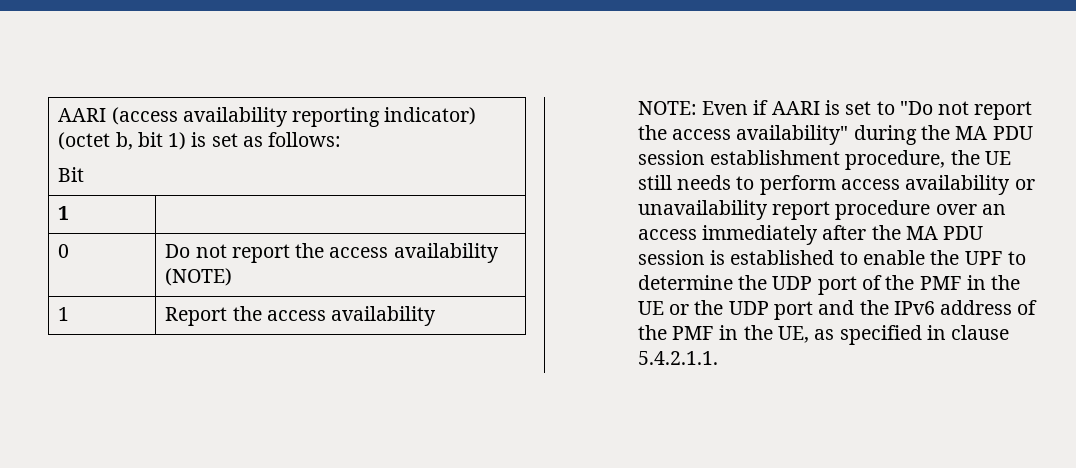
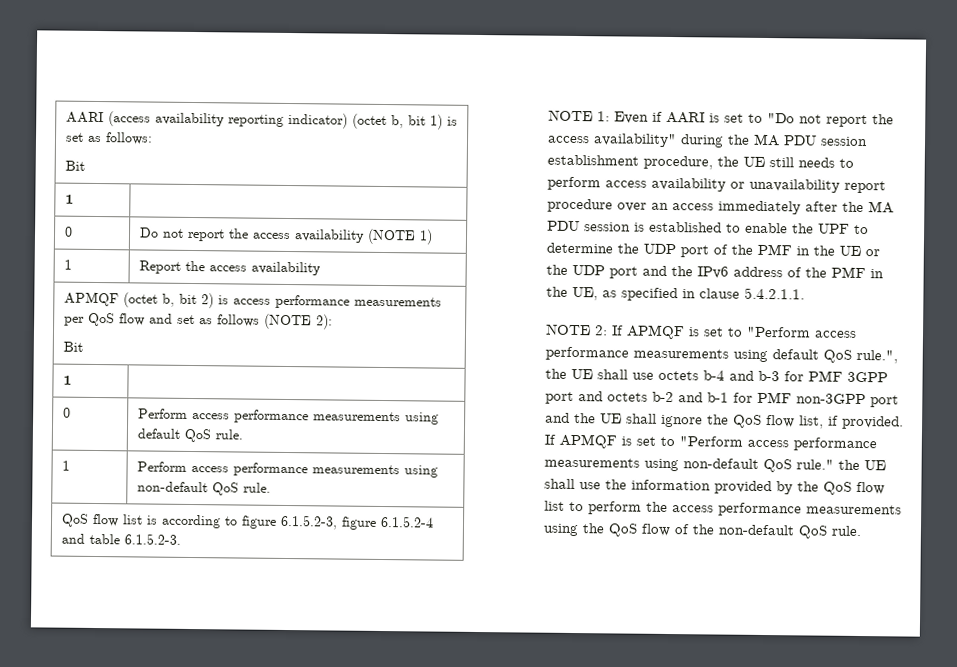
[165,268,233,286] (NOTE) -> [366,228,433,245] (NOTE 1)
[637,101,697,115] // NOTE: -> [63,291,442,309] [63,312,333,330] [62,341,83,352] [62,375,72,385] [62,407,71,418] [137,408,439,425] [136,428,243,443] [61,460,70,471] [136,461,438,478] [136,481,271,496] [60,513,434,530] [60,533,181,545] [547,109,610,122] // APMQF (octet b, bit 2) is access performance measurements per QoS flow and set as follows (NOTE 2): // Bit // 1 | // 0 | Perform access performance measurements using default QoS rule. // 1 | Perform access performance measurements using non-default QoS rule. // QoS flow list is according to figure 6.1.5.2-3, figure 6.1.5.2-4 and table 6.1.5.2-3. // NOTE 1:
(718, 358) none -> [544,323,857,340] [544,346,898,364] [544,368,888,383] [544,391,899,408] [544,412,904,430] [543,433,877,452] [543,457,886,473] [543,478,885,495] [543,500,902,517] [542,523,862,539] // NOTE 2: If APMQF is set to "Perform access performance measurements using default QoS rule.", the UE shall use octets b-4 and b-3 for PMF 3GPP port and octets b-2 and b-1 for PMF non-3GPP port and the UE shall ignore the QoS flow list, if provided. If APMQF is set to "Perform access performance measurements using non-default QoS rule." the UE shall use the information provided by the QoS flow list to perform the access performance measurements using the QoS flow of the non-default QoS rule.

